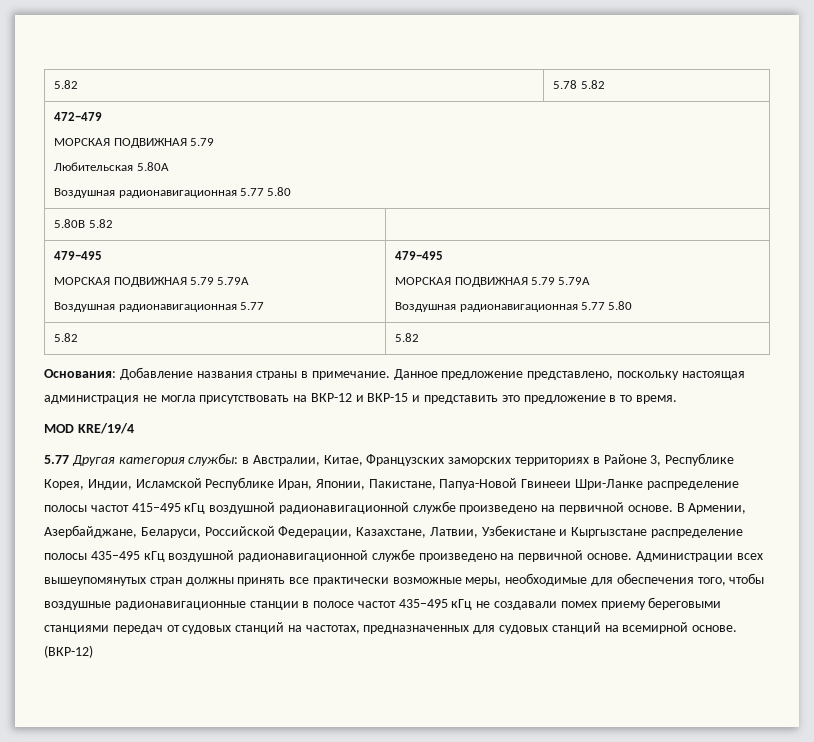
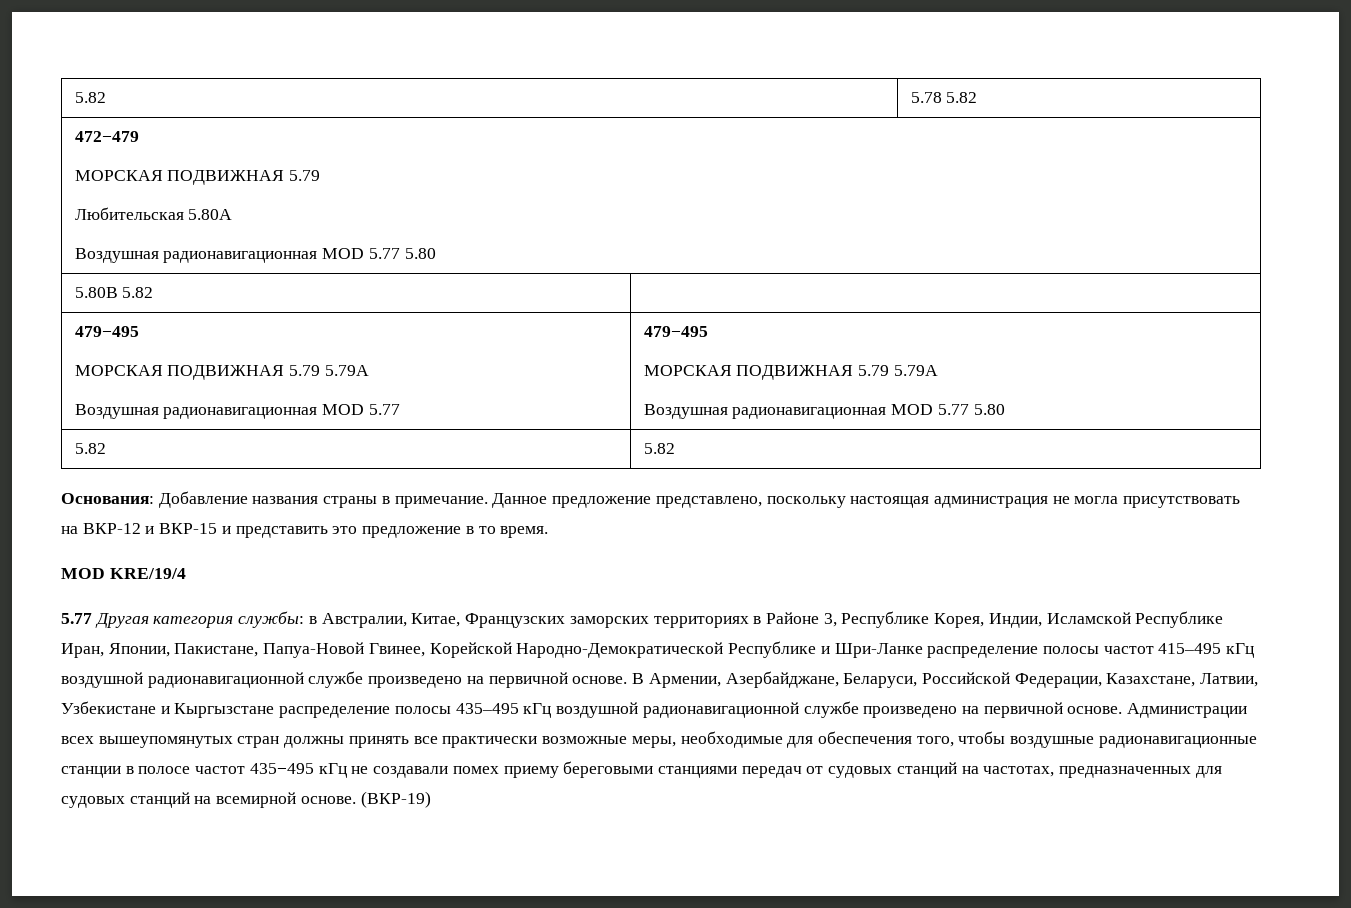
(237, 194) none -> [322,248,365,259] MOD
(237, 308) none -> [322,404,365,415] MOD
(578, 308) none -> [891,404,934,415] MOD
[521,479,572,488] Гвинееи -> [368,641,830,658] Гвинее, Корейской Народно-Демократической Республике и
[44,645,93,658] (ВКР-12) -> [360,791,431,808] (ВКР-19)

